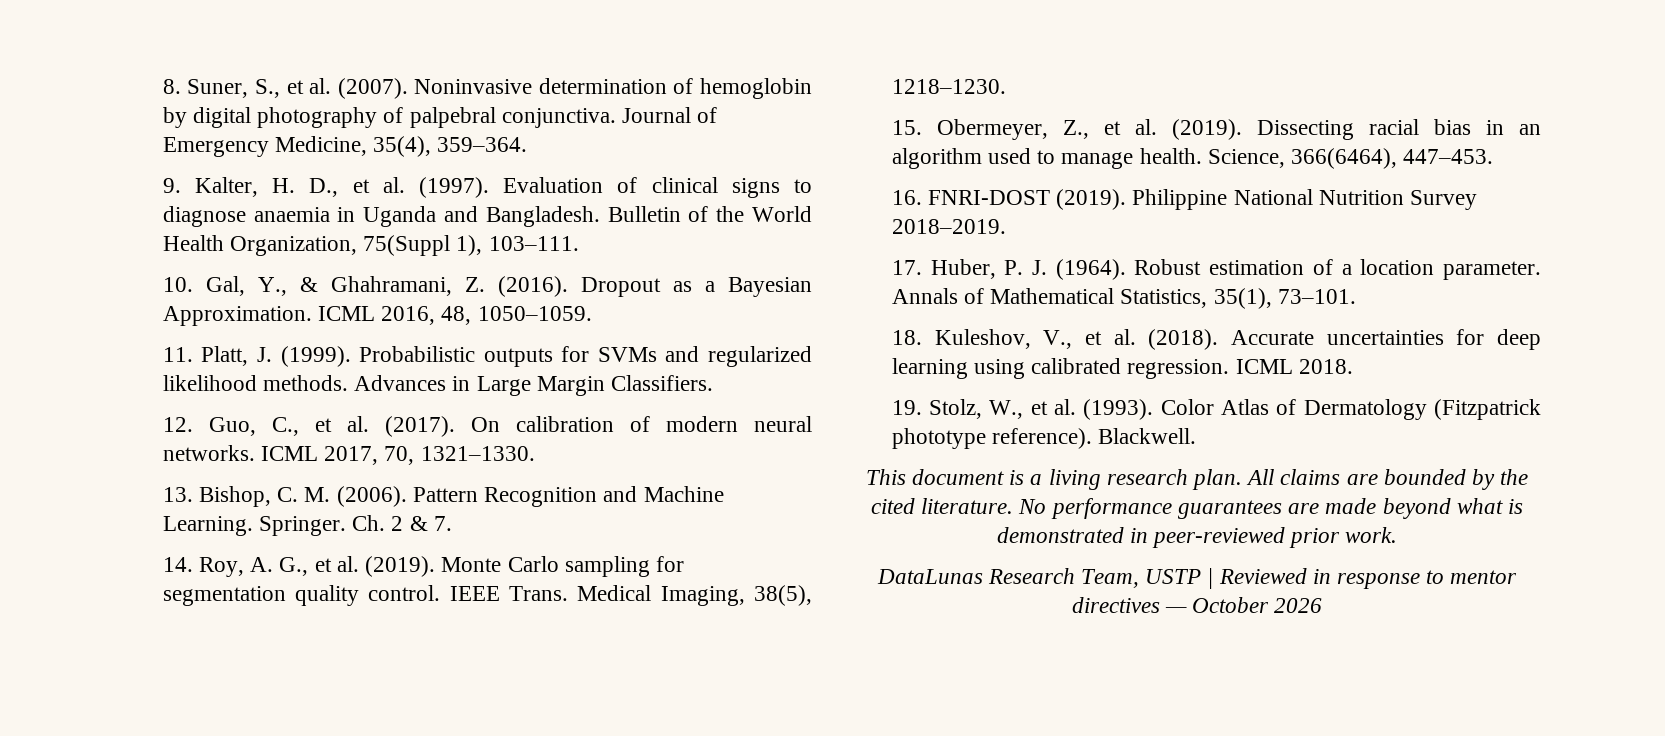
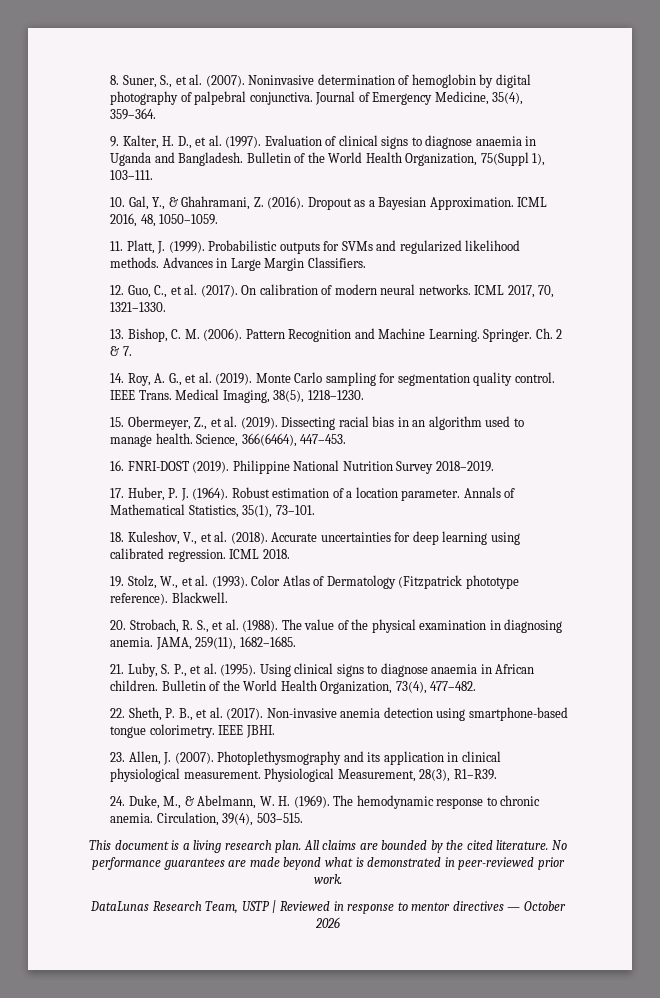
(1197, 436) none -> [110,619,563,633] [110,636,296,650] [110,663,535,677] [110,680,477,694] [110,707,568,721] [110,724,275,738] [110,751,501,765] [110,768,497,782] [110,795,541,809] [110,812,303,826] // 20. Strobach, R. S., et al. (1988). The value of the physical examination in diagnosing anemia. JAMA, 259(11), 1682–1685. // 21. Luby, S. P., et al. (1995). Using clinical signs to diagnose anaemia in African children. Bulletin of the World Health Organization, 73(4), 477–482. // 22. Sheth, P. B., et al. (2017). Non-invasive anemia detection using smartphone-based tongue colorimetry. IEEE JBHI. // 23. Allen, J. (2007). Photoplethysmography and its application in clinical physiological measurement. Physiological Measurement, 28(3), R1–R39. // 24. Duke, M., & Abelmann, W. H. (1969). The hemodynamic response to chronic anemia. Circulation, 39(4), 503–515.

